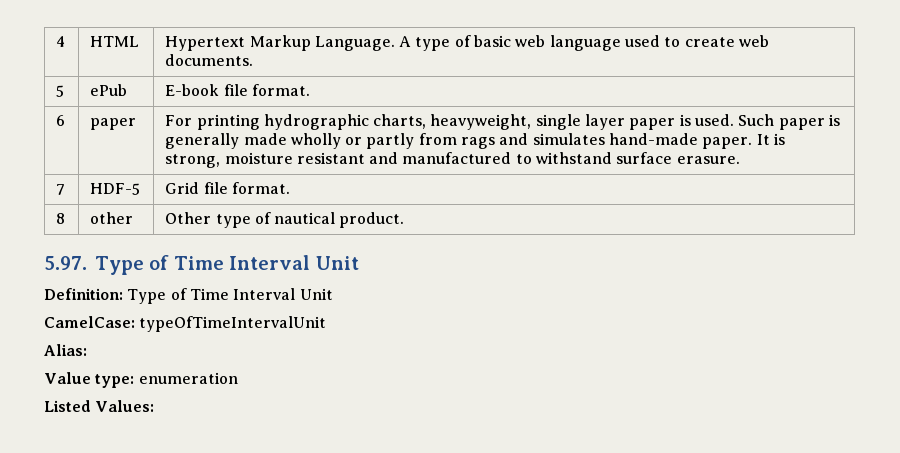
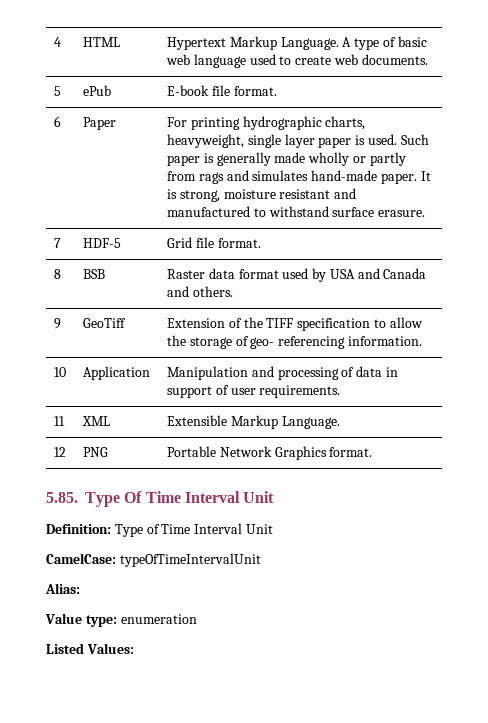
[90,118,137,130] paper -> [83,117,117,130] Paper
[90,212,134,224] [165,212,405,228] [44,255,170,275] other | Other type of nautical product. // 5.97. Type of -> [83,269,106,279] [167,268,427,282] [167,286,233,297] [54,318,62,329] [83,318,127,328] [167,317,423,331] [167,335,422,349] [54,367,67,377] [83,366,151,380] [167,366,398,380] [167,385,341,398] [54,416,66,426] [82,416,111,426] [167,415,340,429] [54,447,67,457] [83,447,109,457] [167,446,373,460] [46,491,143,507] BSB | Raster data format used by USA and Canada and others. // 9 | GeoTiff | Extension of the TIFF specification to allow the storage of geo- referencing information. // 10 | Application | Manipulation and processing of data in support of user requirements. // 11 | XML | Extensible Markup Language. // 12 | PNG | Portable Network Graphics format. // 5.85. Type Of

